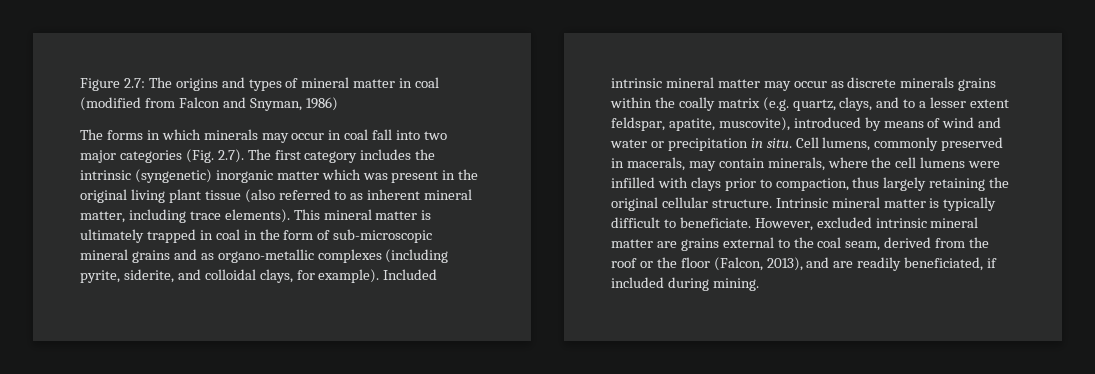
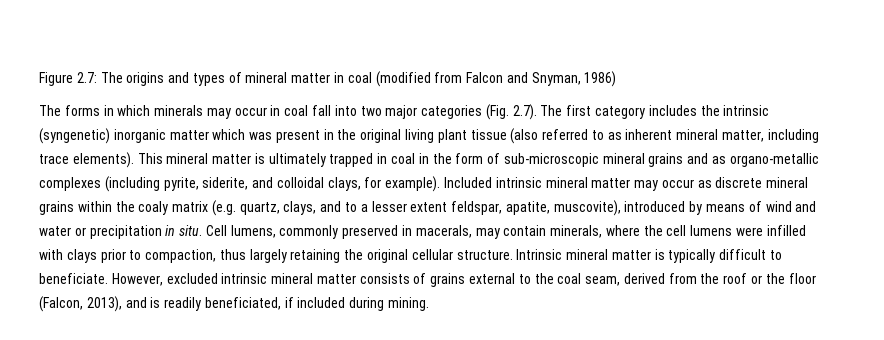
[900,77,955,88] minerals -> [766,177,809,188] mineral
[678,97,715,111] coally -> [138,201,169,215] coaly
[656,241,677,248] are -> [359,273,427,284] consists of
[833,261,854,268] are -> [150,297,161,308] is

